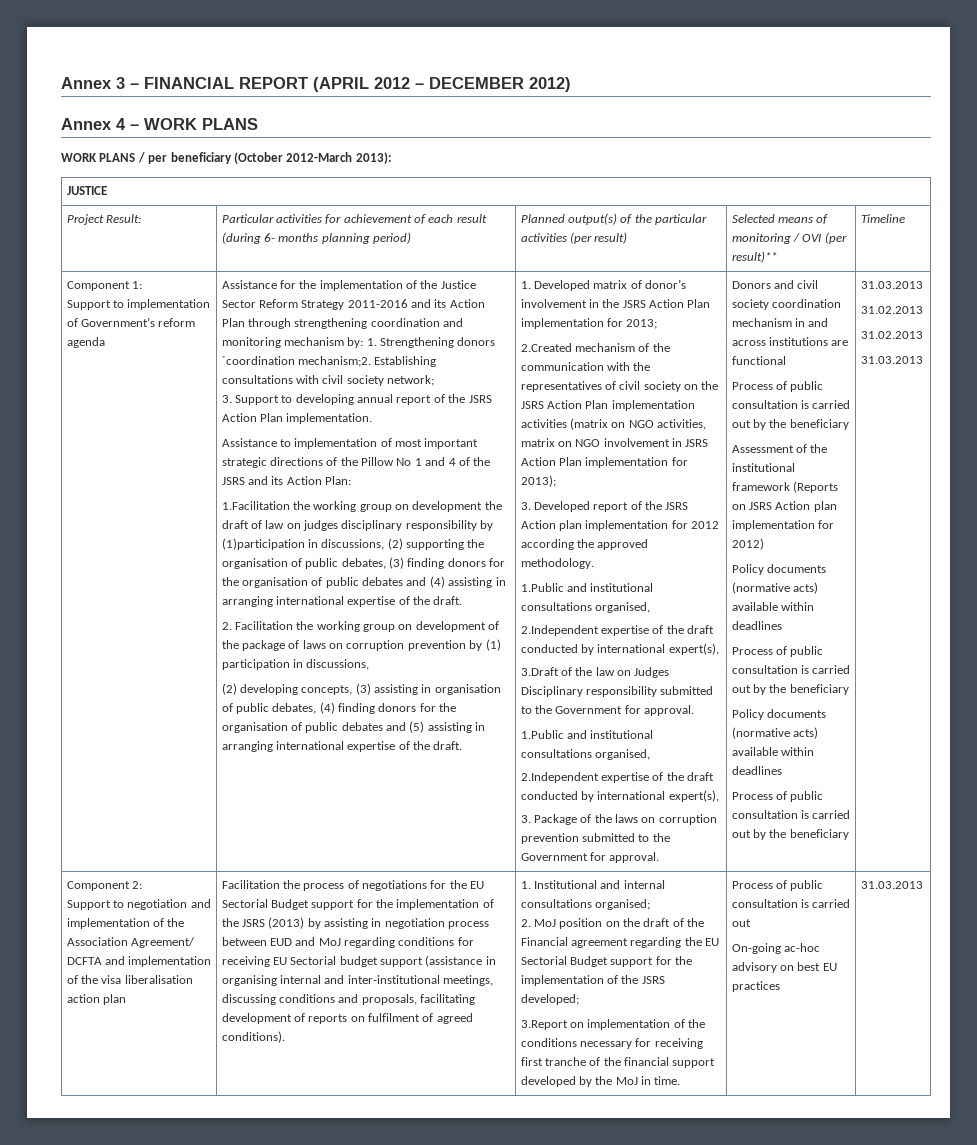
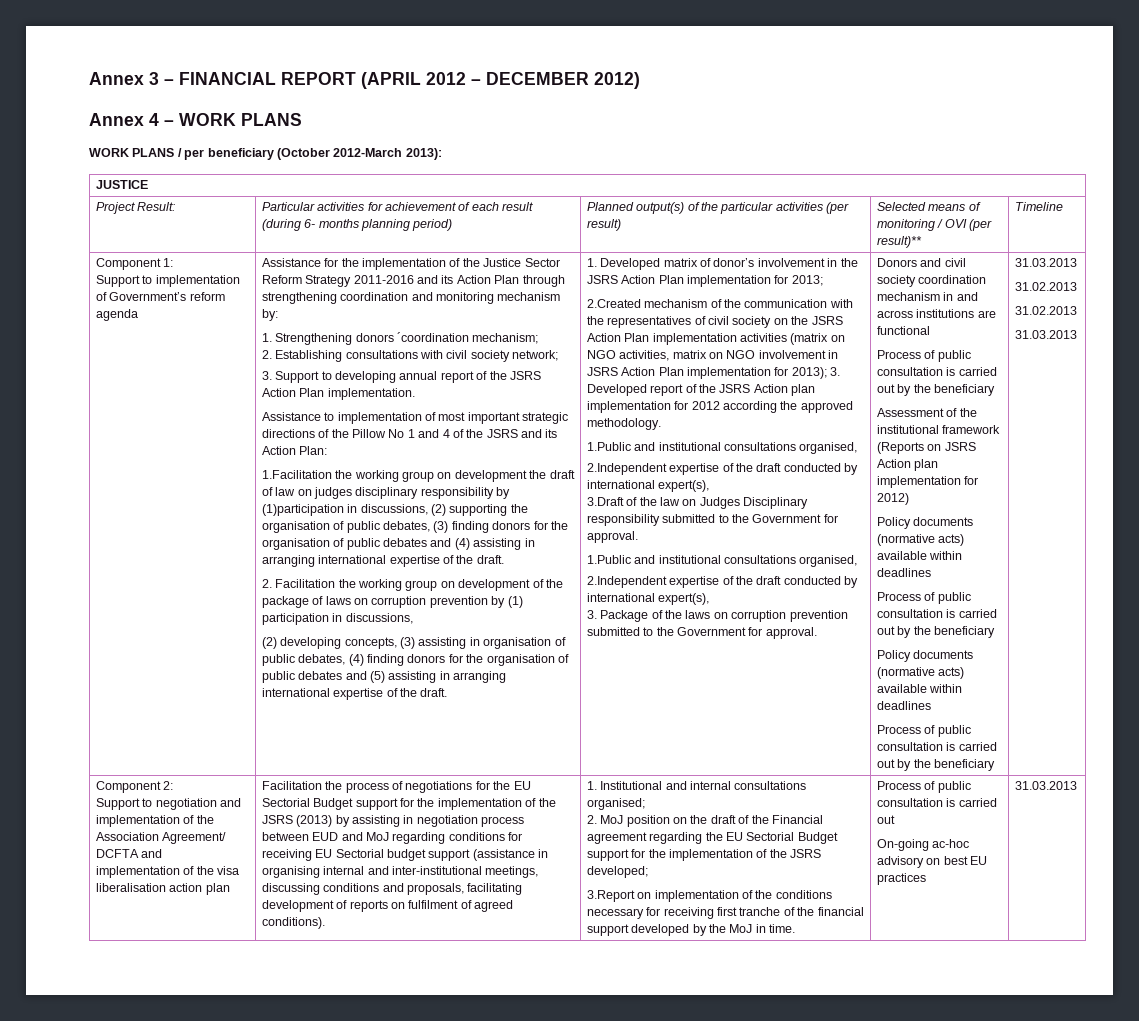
(364, 342) none -> (278, 315) //
[297,356,371,367] mechanism;2. -> [472,333,539,344] [261,350,272,359] mechanism; // 2.
(556, 481) // -> (827, 373) none

